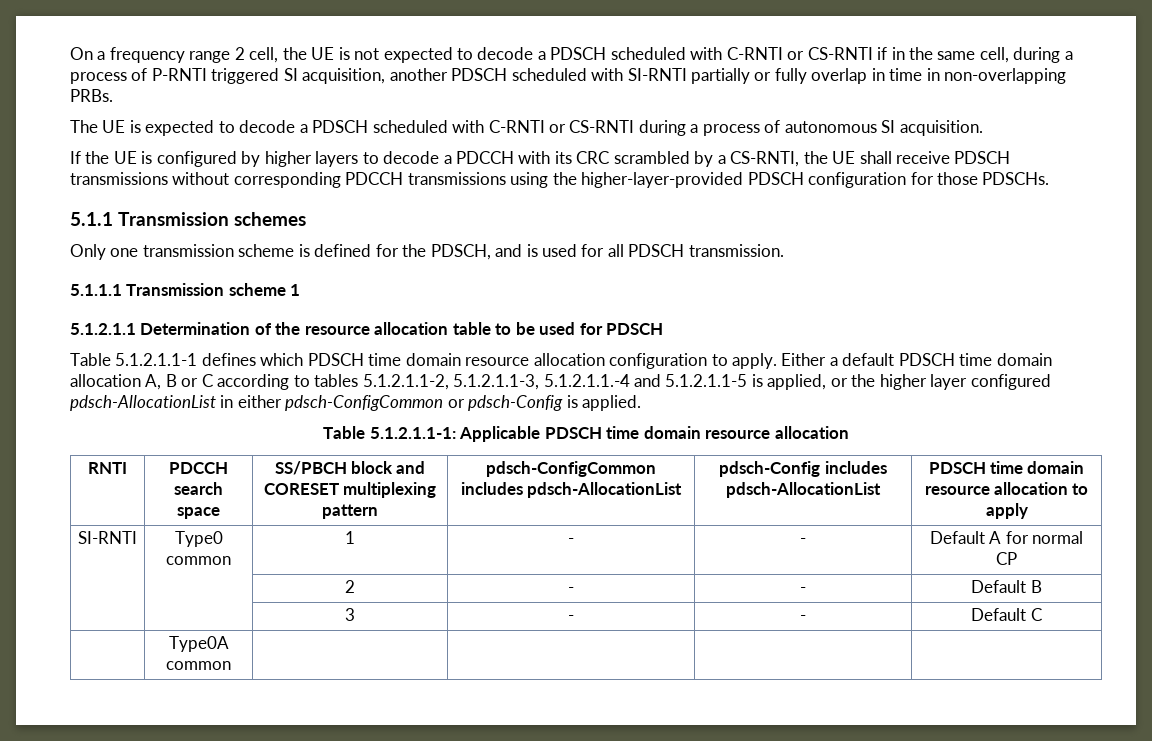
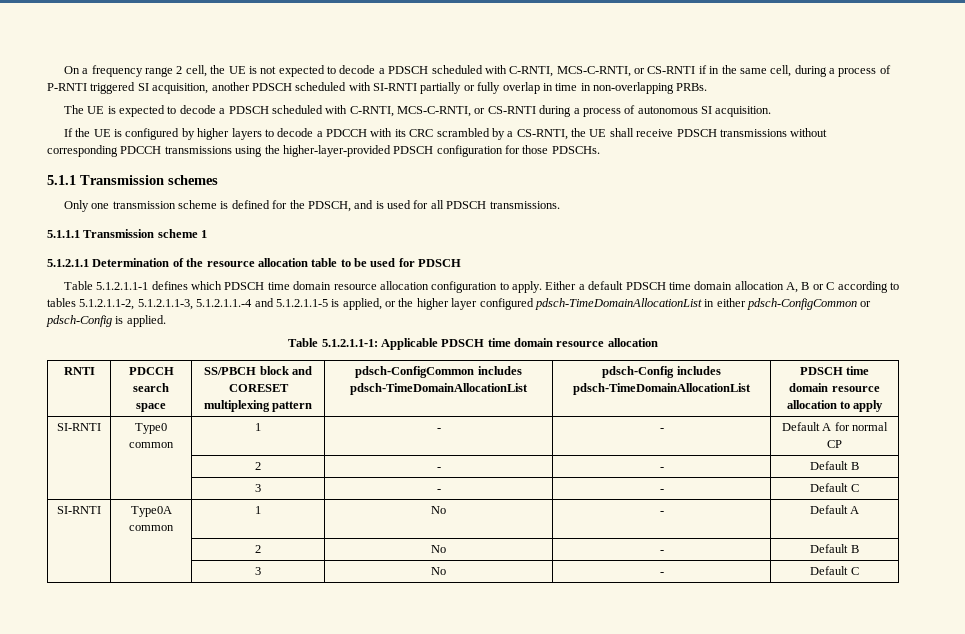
[726,47,783,60] C-RNTI -> [509,66,631,77] C-RNTI, MCS-C-RNTI,
[488,120,545,133] C-RNTI -> [349,106,472,117] C-RNTI, MCS-C-RNTI,
[688,244,784,257] transmission. -> [489,201,560,209] transmissions.
[70,395,216,411] pdsch-AllocationList -> [534,298,702,310] pdsch-TimeDomainAllocationList
[527,482,683,498] pdsch-AllocationList -> [350,383,528,395] pdsch-TimeDomainAllocationList
[726,482,881,498] pdsch-AllocationList -> [573,383,751,395] pdsch-TimeDomainAllocationList
(1042, 614) none -> [57,506,101,514] SI-RNTI
(231, 665) | | | -> [255,506,261,514] [431,506,446,514] [659,511,664,514] [809,505,860,514] [255,545,261,553] [431,545,446,553] [659,550,664,553] [810,544,859,553] [255,567,261,575] [431,567,446,575] [659,572,664,575] [810,566,859,575] 1 | No | - | Default A // | | 2 | No | - | Default B // | | 3 | No | - | Default C

